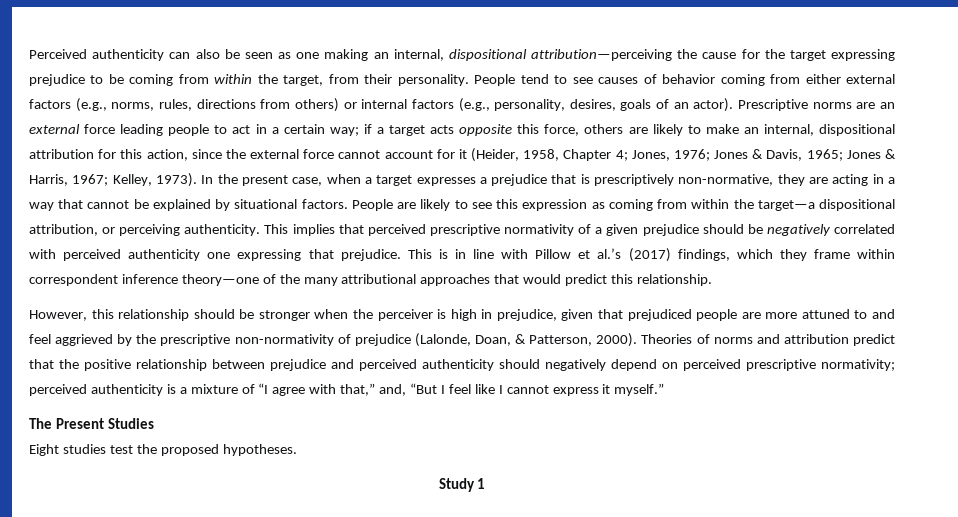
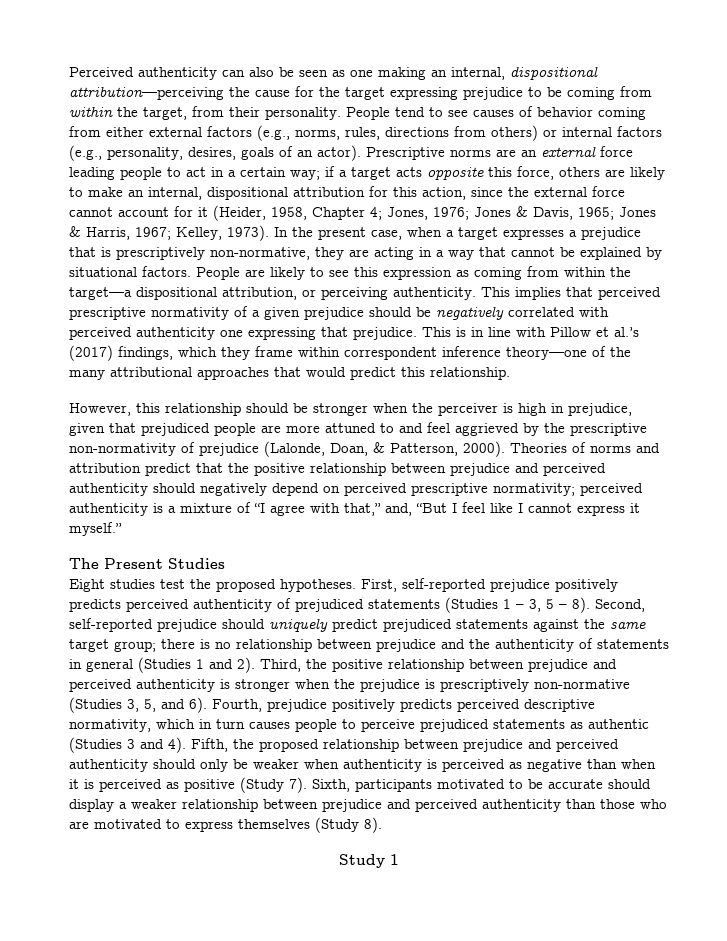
(297, 450) none -> [361,578,618,592] [69,597,645,613] [69,618,646,632] [69,638,669,652] [69,657,617,673] [69,679,630,692] [69,697,595,713] [69,719,649,732] [69,737,619,753] [69,759,656,772] [69,777,651,793] [69,799,667,812] [69,817,382,833] First, self-reported prejudice positively predicts perceived authenticity of prejudiced statements (Studies 1 – 3, 5 – 8). Second, self-reported prejudice should uniquely predict prejudiced statements against the same target group; there is no relationship between prejudice and the authenticity of statements in general (Studies 1 and 2). Third, the positive relationship between prejudice and perceived authenticity is stronger when the prejudice is prescriptively non-normative (Studies 3, 5, and 6). Fourth, prejudice positively predicts perceived descriptive normativity, which in turn causes people to perceive prejudiced statements as authentic (Studies 3 and 4). Fifth, the proposed relationship between prejudice and perceived authenticity should only be weaker when authenticity is perceived as negative than when it is perceived as positive (Study 7). Sixth, participants motivated to be accurate should display a weaker relationship between prejudice and perceived authenticity than those who are motivated to express themselves (Study 8).

